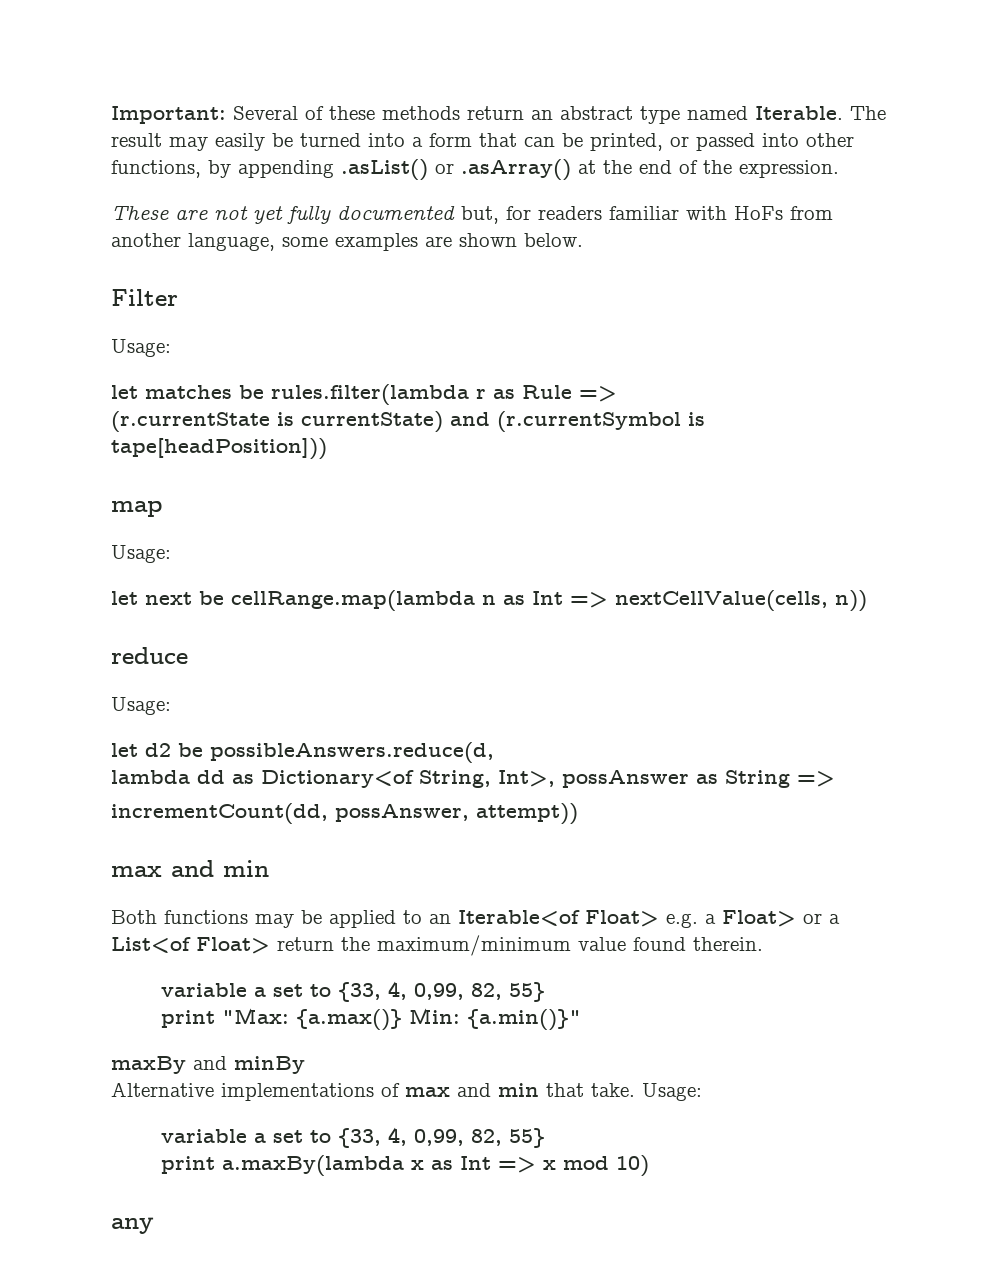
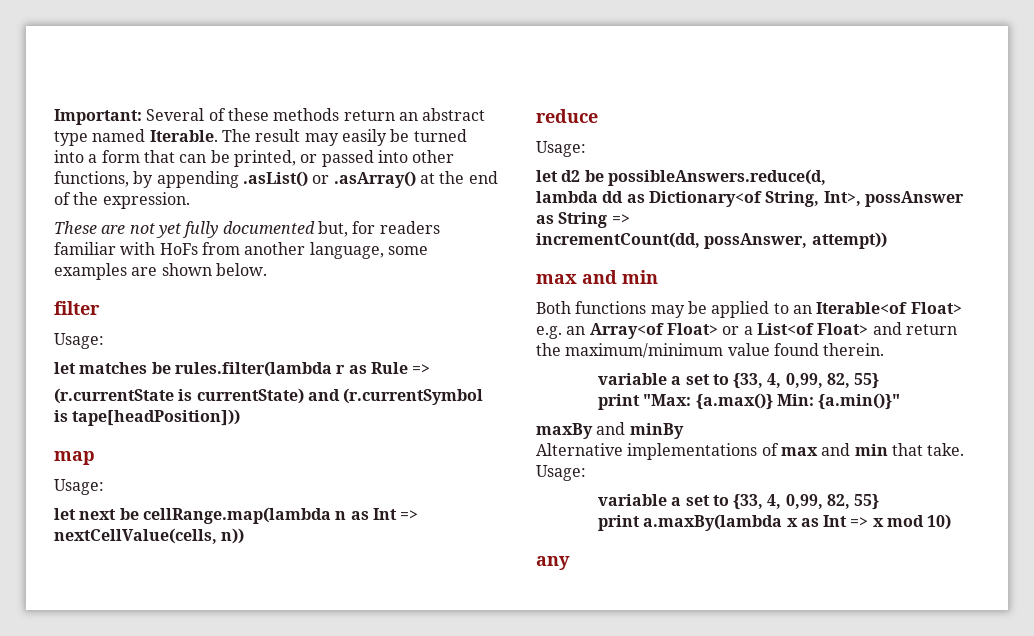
[111,289,178,306] Filter -> [54,301,100,315] filter
[705,914,716,924] a -> [566,323,664,339] an Array<of
(270, 945) none -> [872,322,902,335] and

